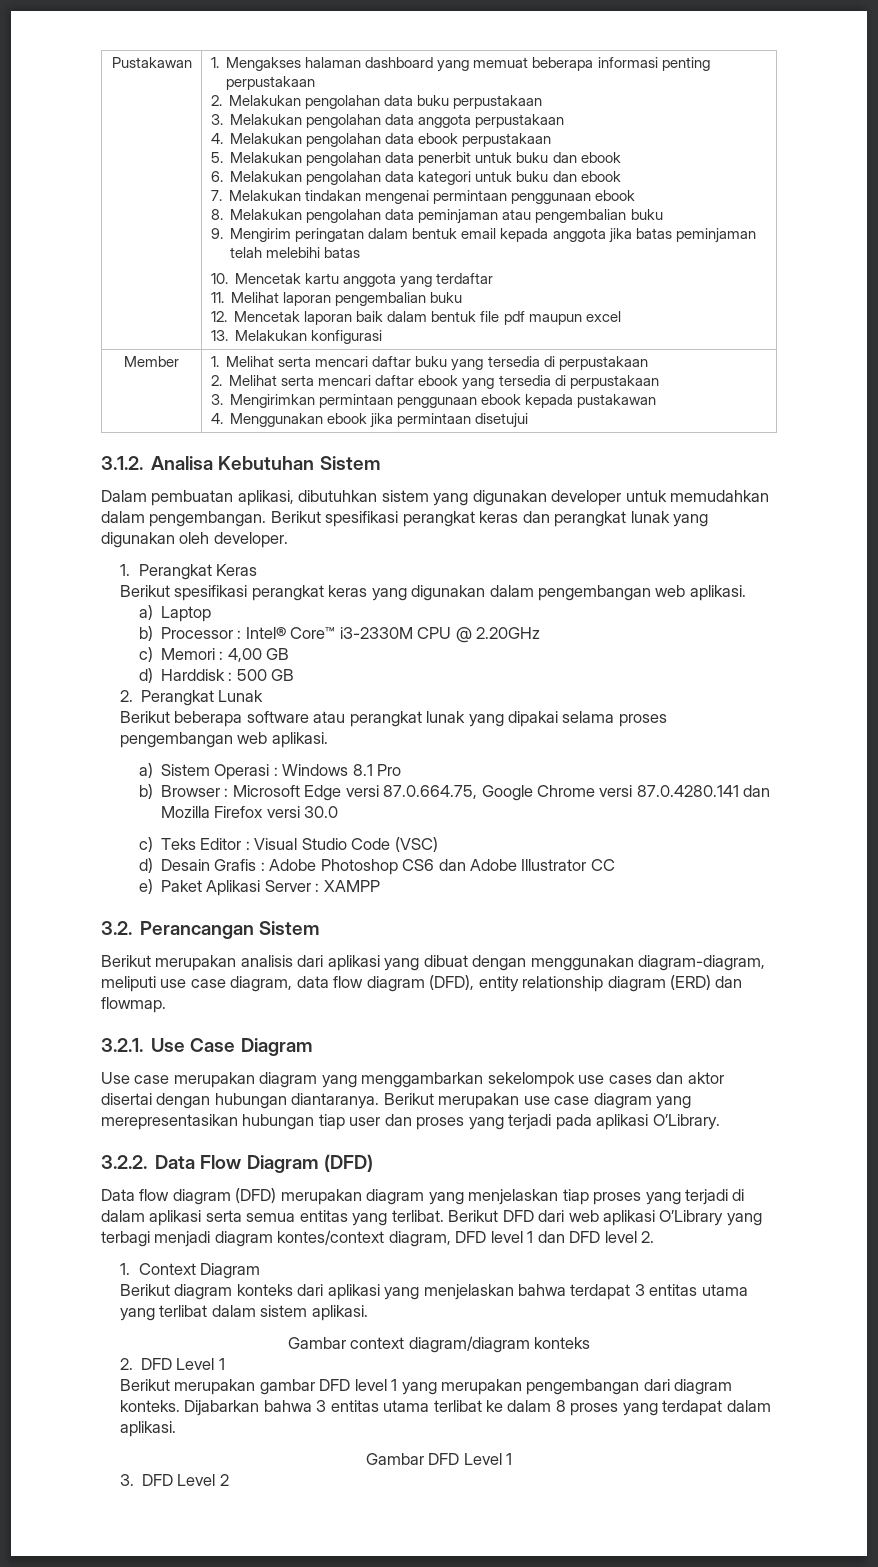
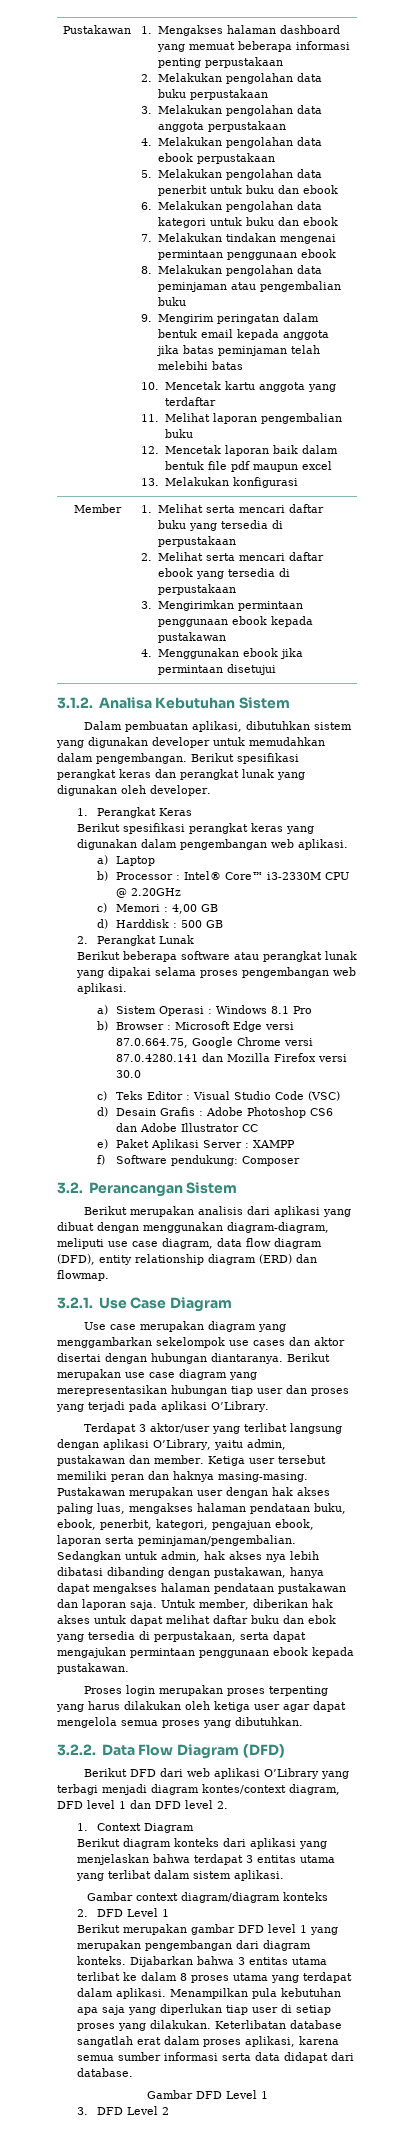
(380, 886) none -> [96,1155,301,1166] // f) Software pendukung: Composer
(720, 1122) none -> [84,1423,343,1434] [57,1439,286,1450] [57,1455,326,1466] [57,1471,308,1482] [57,1487,330,1498] [57,1503,346,1514] [57,1519,314,1530] [57,1535,296,1546] [57,1551,319,1562] [57,1567,324,1578] [57,1583,346,1594] [57,1599,333,1610] [57,1615,336,1626] [56,1631,306,1642] [57,1647,354,1658] [57,1663,129,1674] [84,1685,329,1696] [56,1701,346,1712] [57,1717,303,1728] // Terdapat 3 aktor/user yang terlibat langsung dengan aplikasi O’Library, yaitu admin, pustakawan dan member. Ketiga user tersebut memiliki peran dan haknya masing-masing. Pustakawan merupakan user dengan hak akses paling luas, mengakses halaman pendataan buku, ebook, penerbit, kategori, pengajuan ebook, laporan serta peminjaman/pengembalian. Sedangkan untuk admin, hak akses nya lebih dibatasi dibanding dengan pustakawan, hanya dapat mengakses halaman pendataan pustakawan dan laporan saja. Untuk member, diberikan hak akses untuk dapat melihat daftar buku dan ebok yang tersedia di perpustakaan, serta dapat mengajukan permintaan penggunaan ebook kepada pustakawan. // Proses login merupakan proses terpenting yang harus dilakukan oleh ketiga user agar dapat mengelola semua proses yang dibutuhkan.
[101,1188,745,1205] [101,1210,444,1226] Data flow diagram (DFD) merupakan diagram yang menjelaskan tiap proses yang terjadi di dalam aplikasi serta semua entitas yang terlibat. -> (285, 1751) none
(619, 1409) none -> [232,1973,268,1981] utama
(176, 1429) none -> [169,1988,341,1999] [76,2004,331,2015] [76,2020,342,2031] [76,2036,339,2047] [76,2052,354,2063] [76,2068,133,2077] Menampilkan pula kebutuhan apa saja yang diperlukan tiap user di setiap proses yang dilakukan. Keterlibatan database sangatlah erat dalam proses aplikasi, karena semua sumber informasi serta data didapat dari database.

